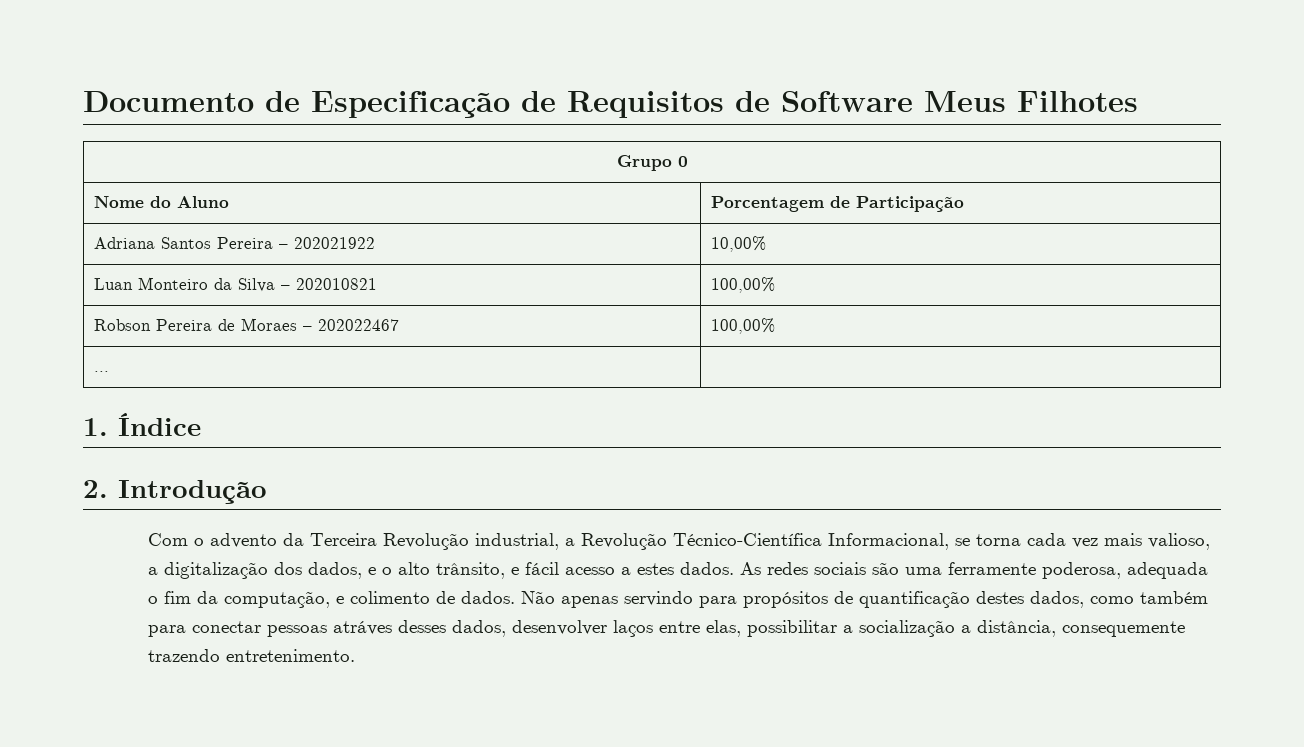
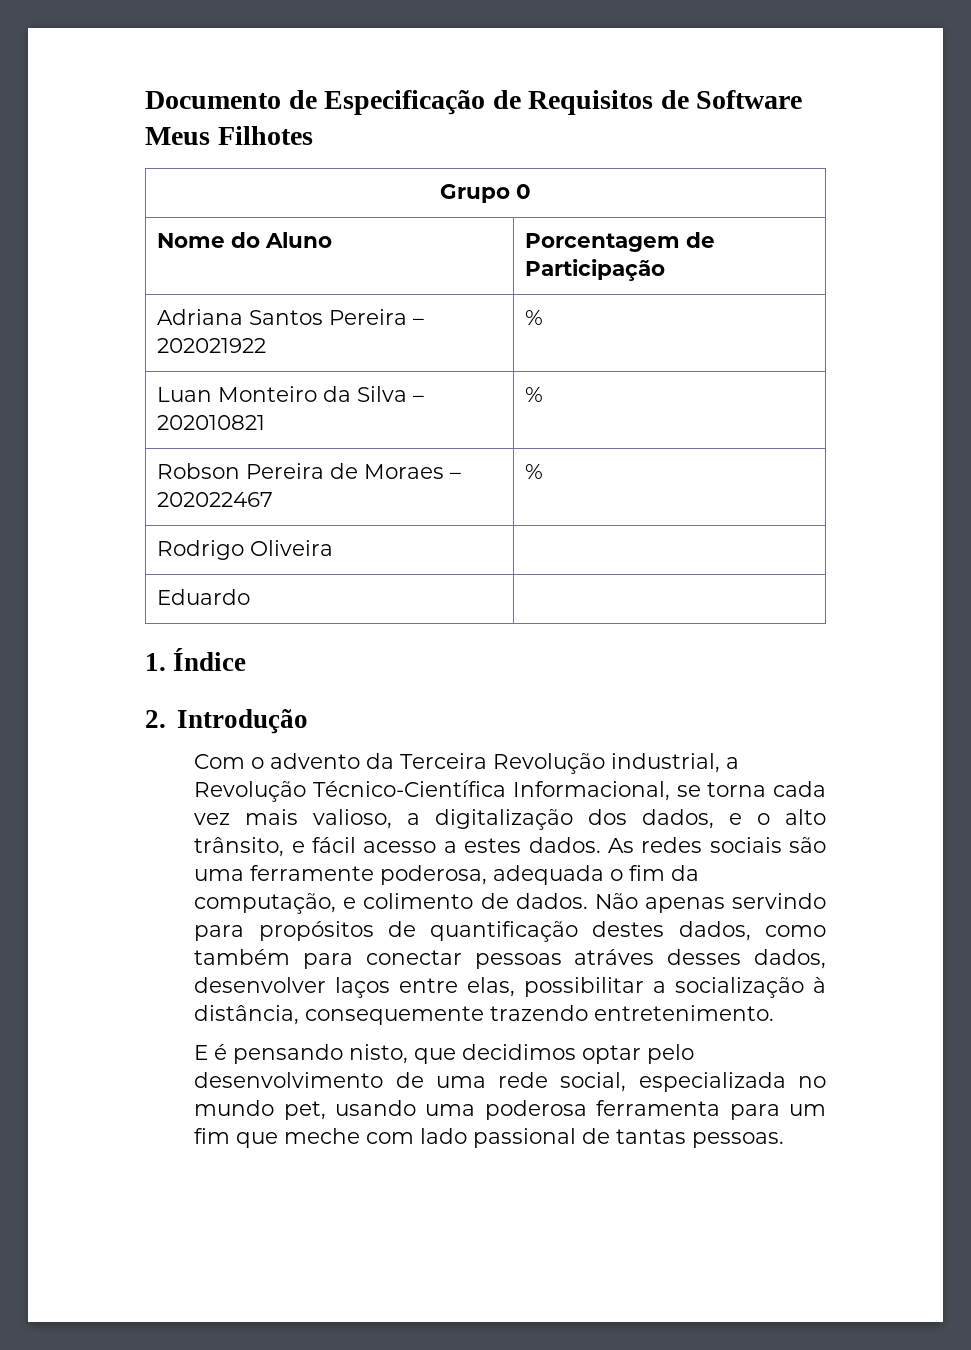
[710,236,766,252] 10,00% -> [524,310,543,325] %
[710,277,775,293] 100,00% -> [524,387,543,402] %
[710,318,775,334] [93,371,109,372] 100,00% // ... -> [524,464,543,479] [156,540,333,560] [156,589,250,605] % // Rodrigo Oliveira | // Eduardo
[960,625,971,633] a -> [813,977,826,993] à
(355, 655) none -> [194,1044,695,1064] [194,1072,826,1092] [194,1100,826,1120] [194,1128,785,1148] // E é pensando nisto, que decidimos optar pelo desenvolvimento de uma rede social, especializada no mundo pet, usando uma poderosa ferramenta para um fim que meche com lado passional de tantas pessoas.

